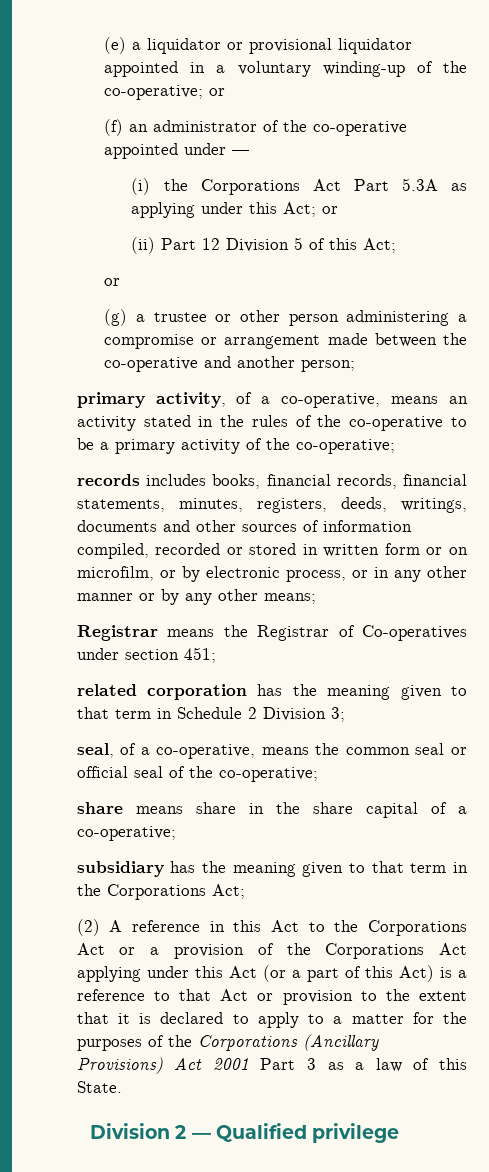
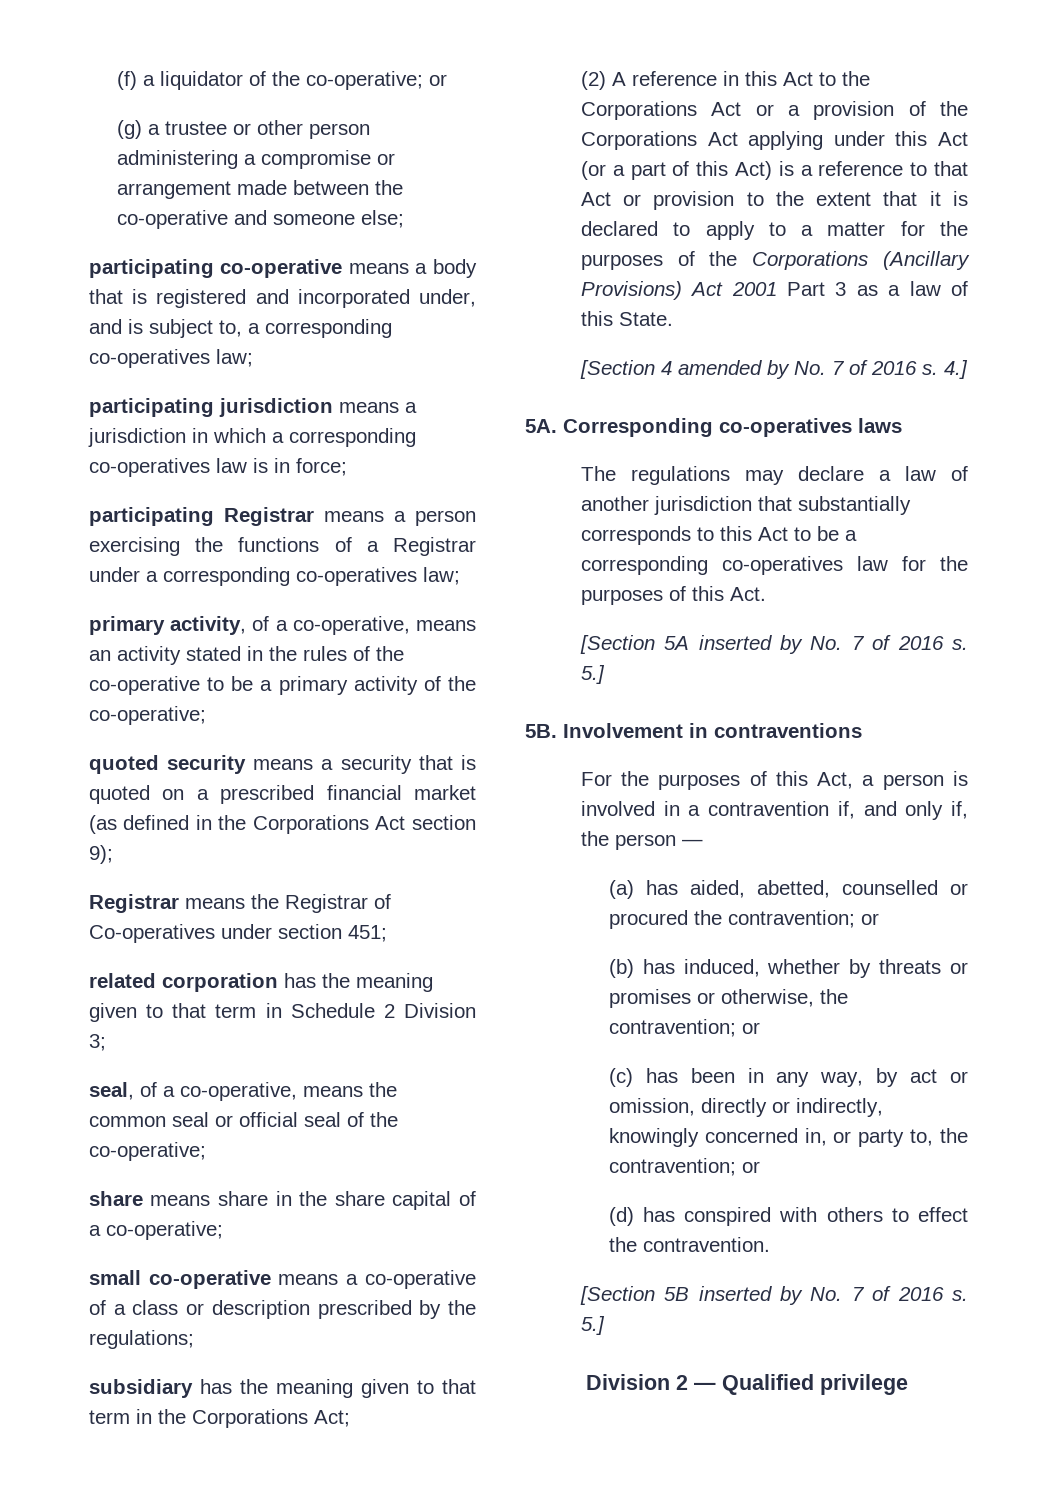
[104,37,127,54] (e) -> [116,71,137,90] (f)
[227,38,413,54] [104,61,467,77] [104,85,226,100] [104,119,408,136] [104,143,250,159] [131,178,468,195] [131,202,339,218] [131,237,397,254] or provisional liquidator appointed in a voluntary winding-up of the co-operative; or // (f) an administrator of the co-operative appointed under — // (i) the Corporations Act Part 5.3A as applying under this Act; or // (ii) Part 12 Division 5 of this Act; // -> [248,71,423,90] of the co-operative;
[237,356,356,372] another person; -> [272,210,404,228] [88,259,477,278] [88,289,476,308] [88,319,392,338] [88,349,253,368] [88,398,417,417] [87,428,416,447] [88,458,347,477] [88,507,476,526] [88,537,476,556] [88,567,460,586] someone else; // participating co-operative means a body that is registered and incorporated under, and is subject to, a corresponding co-operatives law; // participating jurisdiction means a jurisdiction in which a corresponding co-operatives law is in force; // participating Registrar means a person exercising the functions of a Registrar under a corresponding co-operatives law;
[76,474,467,489] [76,497,467,513] [76,520,412,532] [76,543,468,559] [76,566,467,582] [76,589,316,605] records includes books, financial records, financial statements, minutes, registers, deeds, writings, documents and other sources of information compiled, recorded or stored in written form or on microfilm, or by electronic process, or in any other manner or by any other means; -> [88,755,477,774] [88,785,476,804] [88,815,476,834] [88,845,113,864] quoted security means a security that is quoted on a prescribed financial market (as defined in the Corporations Act section 9);
(176, 833) none -> [88,1270,476,1289] [88,1300,476,1319] [88,1330,194,1349] // small co-operative means a co-operative of a class or description prescribed by the regulations;
(122, 1087) none -> [579,360,968,379] [525,418,902,437] [580,466,968,485] [580,496,911,515] [580,526,857,545] [580,556,968,575] [580,586,766,605] [579,635,968,654] [580,665,605,684] [525,723,862,738] [580,771,968,790] [580,801,968,820] [580,831,703,850] [608,880,968,899] [608,910,879,929] [608,959,968,978] [608,989,848,1008] [608,1019,760,1037] [608,1068,969,1087] [608,1098,883,1117] [608,1128,969,1147] [608,1158,760,1176] [608,1207,968,1226] [608,1237,770,1252] [579,1286,968,1305] [580,1316,605,1335] // [Section 4 amended by No. 7 of 2016 s. 4.] // 5A. Corresponding co-operatives laws // The regulations may declare a law of another jurisdiction that substantially corresponds to this Act to be a corresponding co-operatives law for the purposes of this Act. // [Section 5A inserted by No. 7 of 2016 s. 5.] // 5B. Involvement in contraventions // For the purposes of this Act, a person is involved in a contravention if, and only if, the person — // (a) has aided, abetted, counselled or procured the contravention; or // (b) has induced, whether by threats or promises or otherwise, the contravention; or // (c) has been in any way, by act or omission, directly or indirectly, knowingly concerned in, or party to, the contravention; or // (d) has conspired with others to effect the contravention. // [Section 5B inserted by No. 7 of 2016 s. 5.]

